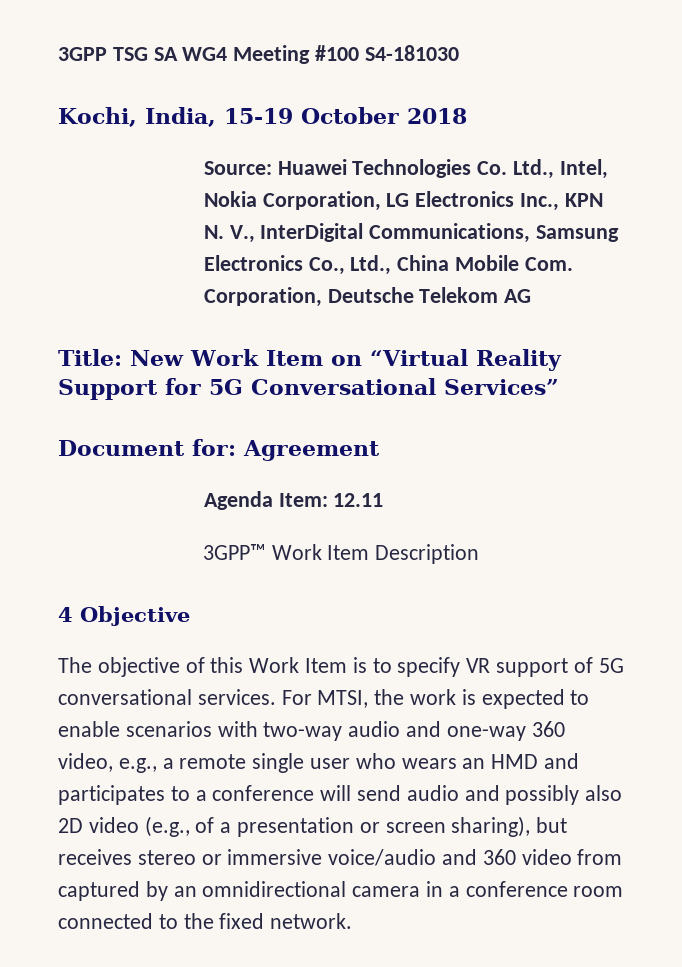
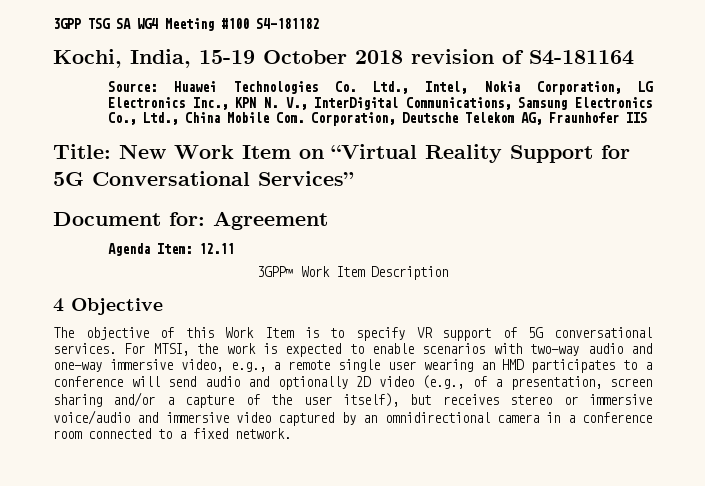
[364,45,459,61] S4-181030 -> [256,18,319,29] S4-181182
(467, 116) none -> [411,49,634,65] revision of S4-181164
[504,289,532,303] AG -> [521,112,648,125] AG, Fraunhofer IIS
[531,721,565,737] 360 -> [109,359,173,370] immersive
[355,753,457,769] who wears -> [423,359,473,372] wearing
[544,753,580,769] and -> (525, 364) none
[505,785,623,805] possibly also -> [277,376,348,390] optionally
[237,816,531,837] presentation or screen sharing), -> [510,376,652,390] [53,392,399,408] presentation, screen sharing and/or a capture of the user itself),
[482,849,623,865] 360 video from -> [165,412,272,423] immersive video
[183,913,214,929] the -> [179,431,186,439] a

